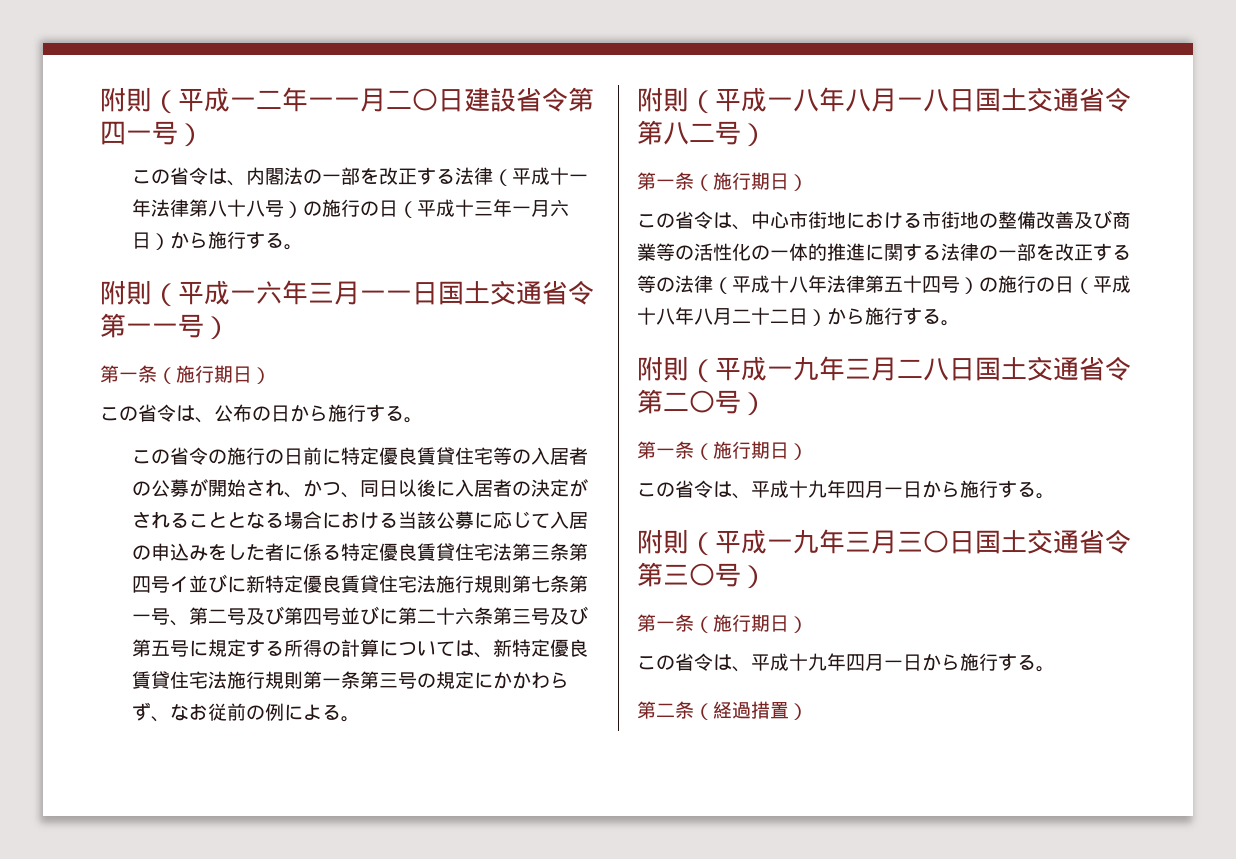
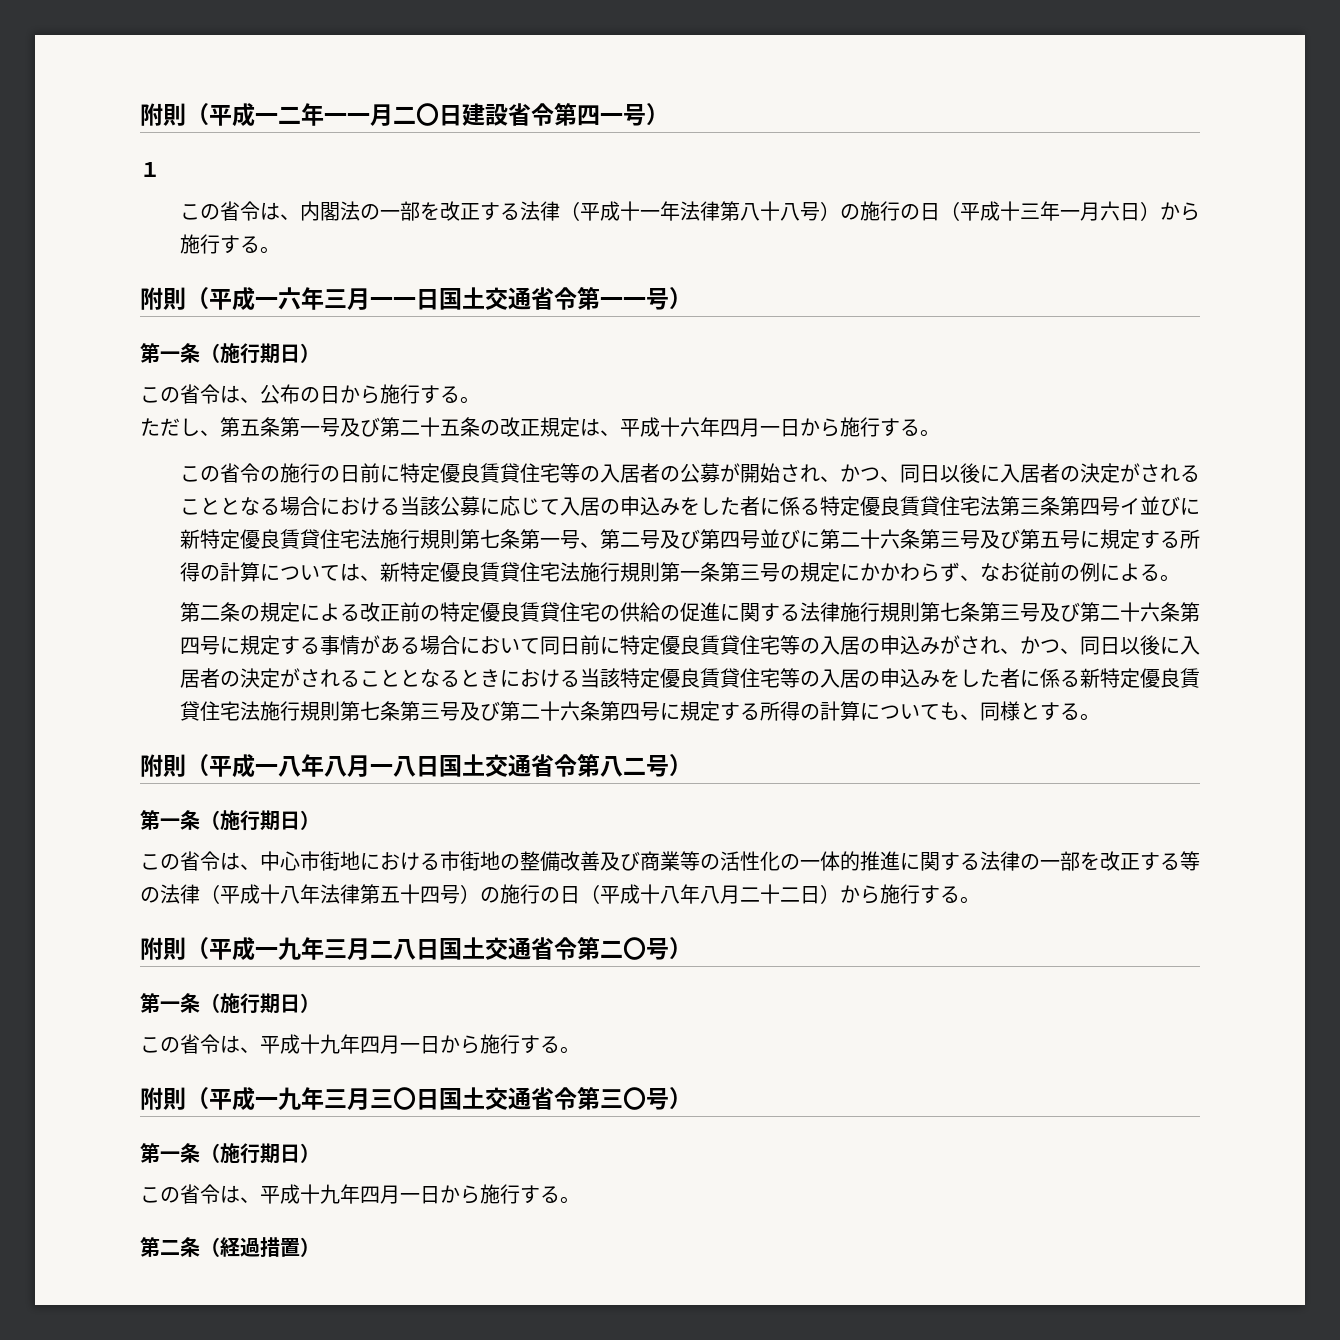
(204, 135) none -> [140,162,160,177] // １
(423, 420) none -> [140,417,940,437] // ただし、第五条第一号及び第二十五条の改正規定は、平成十六年四月一日から施行する。
(361, 719) none -> [179,602,1200,622] [179,635,1200,655] [179,668,1200,688] [179,701,1100,721] // 第二条の規定による改正前の特定優良賃貸住宅の供給の促進に関する法律施行規則第七条第三号及び第二十六条第四号に規定する事情がある場合において同日前に特定優良賃貸住宅等の入居の申込みがされ、かつ、同日以後に入居者の決定がされることとなるときにおける当該特定優良賃貸住宅等の入居の申込みをした者に係る新特定優良賃貸住宅法施行規則第七条第三号及び第二十六条第四号に規定する所得の計算についても、同様とする。

